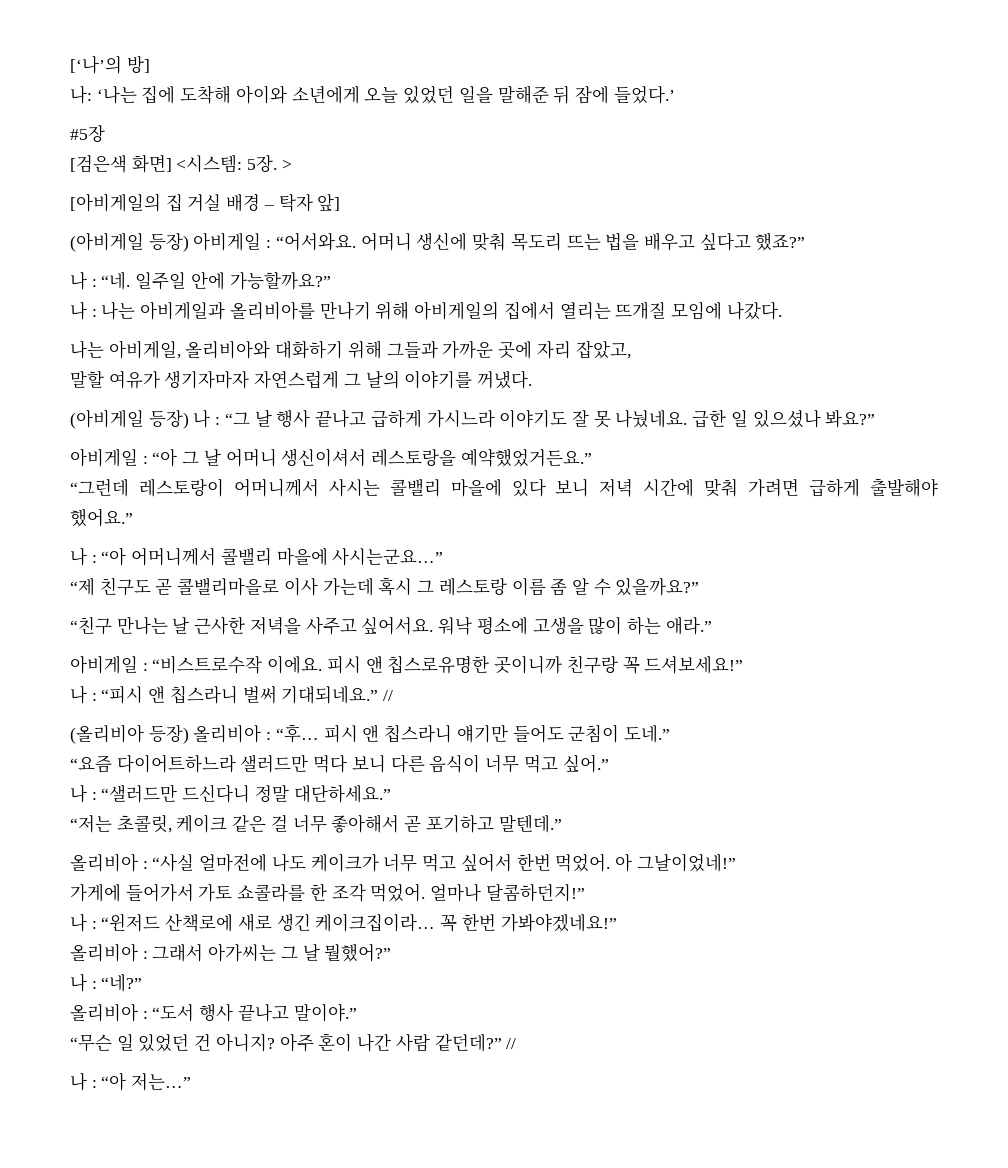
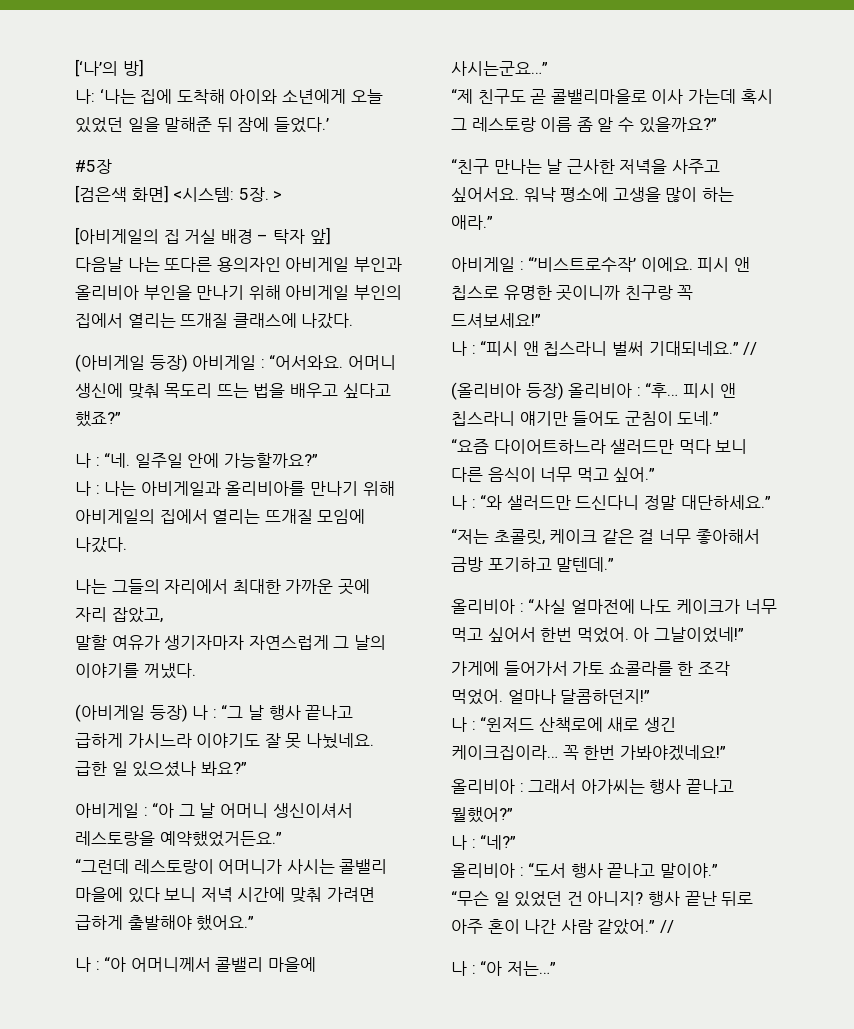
(341, 202) none -> [75,257,402,272] [75,285,402,300] [75,313,354,329] // 다음날 나는 또다른 용의자인 아비게일 부인과 올리비아 부인을 만나기 위해 아비게일 부인의 집에서 열리는 뜨개질 클래스에 나갔다.
[108,340,438,359] 아비게일, 올리비아와 대화하기 위해 그들과 -> [111,579,281,594] 그들의 자리에서 최대한
[233,478,319,497] 어머니께서 -> [218,859,283,874] 어머니가
[152,655,263,674] “비스트로수작 -> [528,257,637,272] “’비스트로수작’
[387,655,490,674] 칩스로유명한 -> [451,285,552,300] 칩스로 유명한
[101,784,178,803] “샐러드만 -> [480,495,571,510] “와 샐러드만
[404,815,422,832] 곧 -> [451,557,483,572] 금방
[280,943,320,961] 그 날 -> [649,779,734,794] 행사 끝나고
(275, 1042) none -> [647,891,754,906] 행사 끝난 뒤로
[434,1033,502,1052] 같던데?” -> [597,919,656,935] 같았어.”

